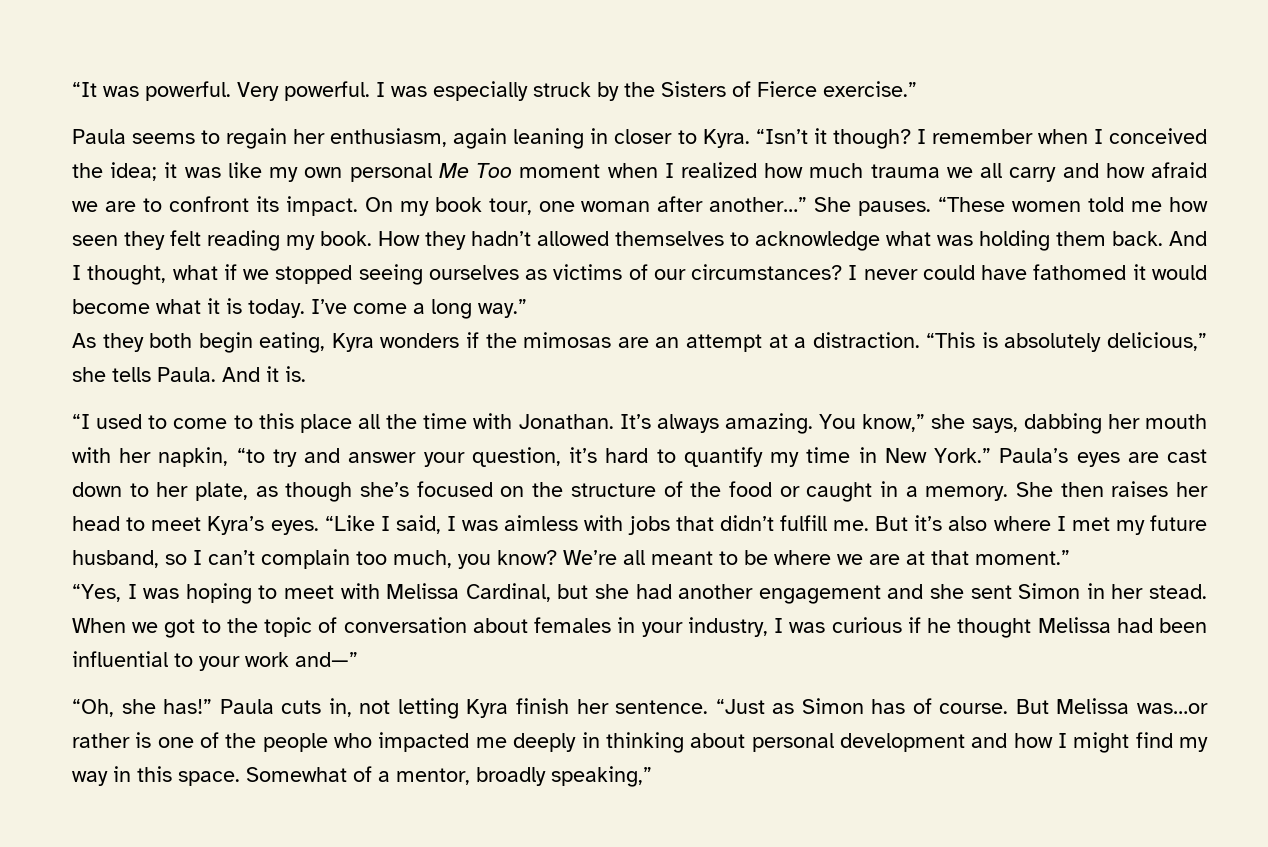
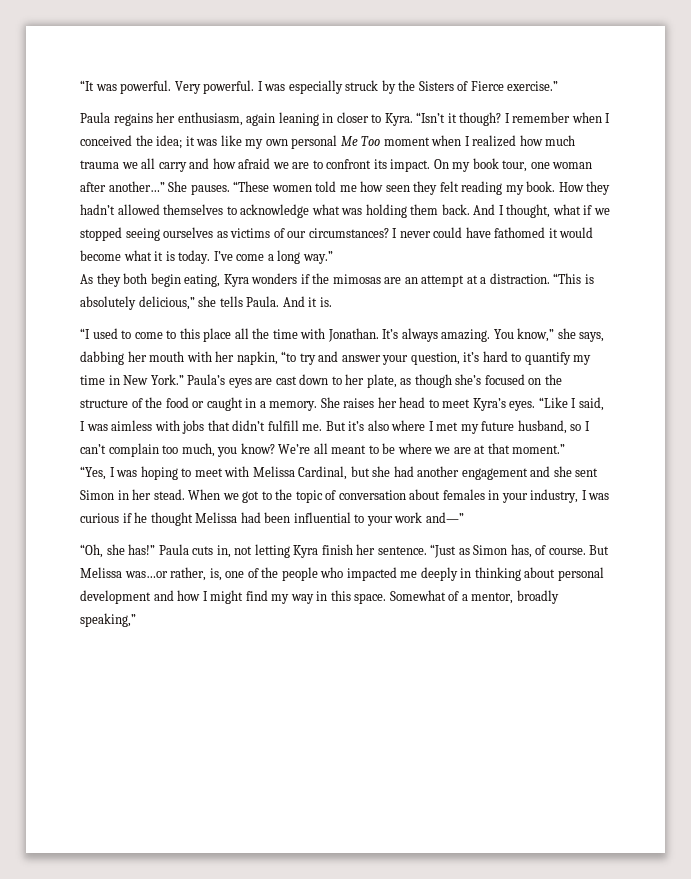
[132,128,288,149] seems to regain -> [113,113,153,126] regains
[1060,482,1104,497] then -> (340, 402) none
[871,699,906,714] has -> [510,544,532,558] has,
[72,732,152,748] rather is -> [170,567,222,581] rather, is,

